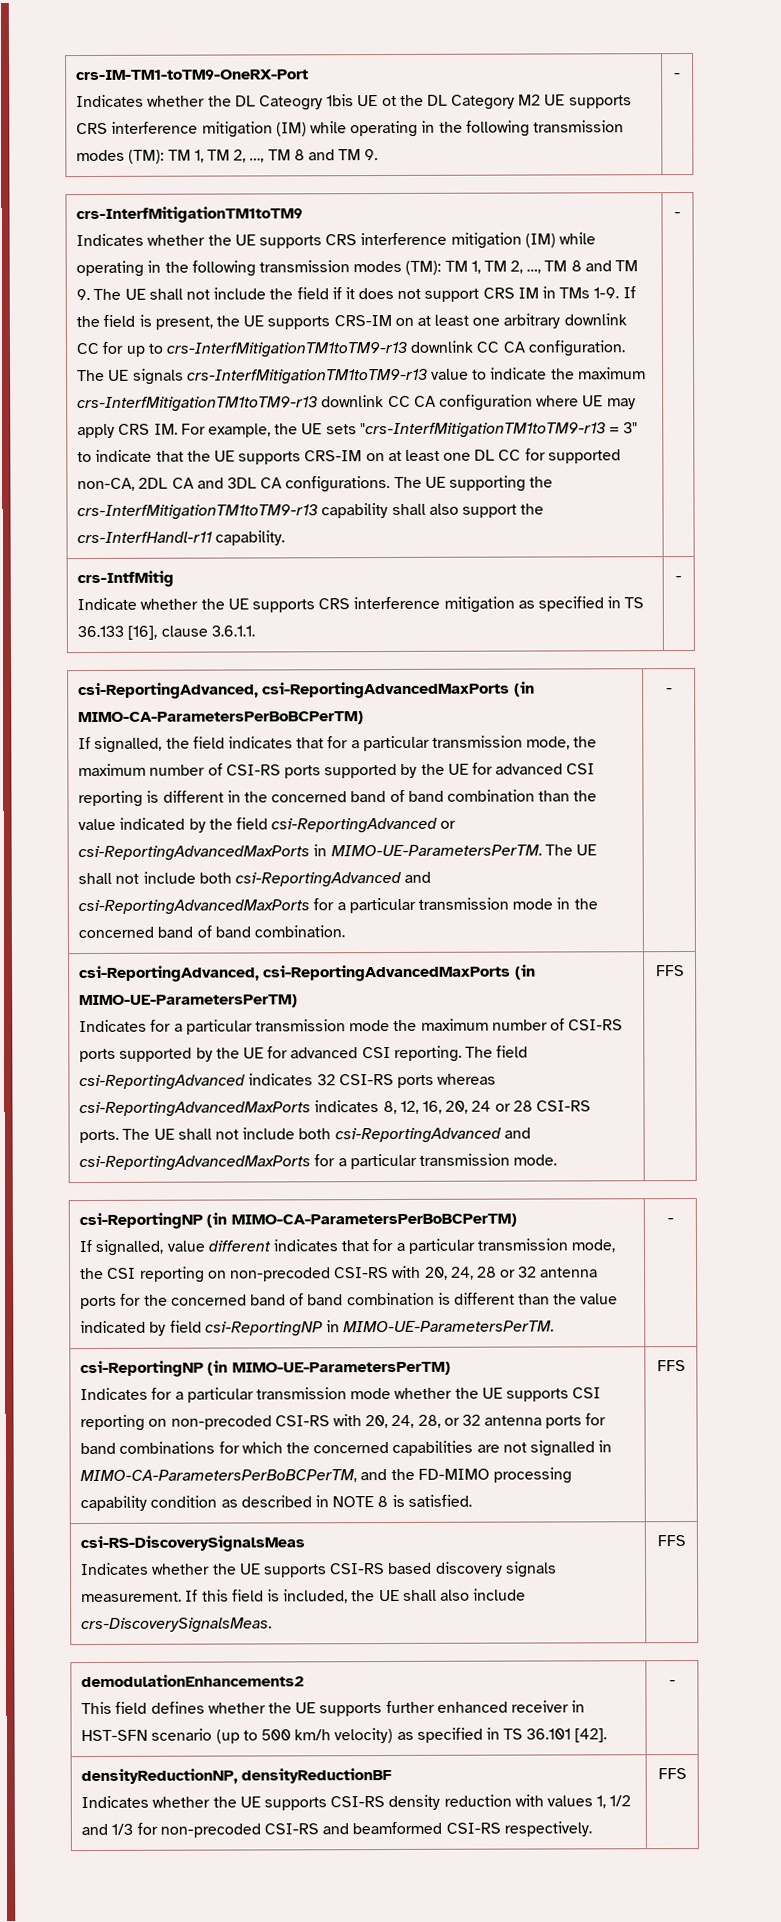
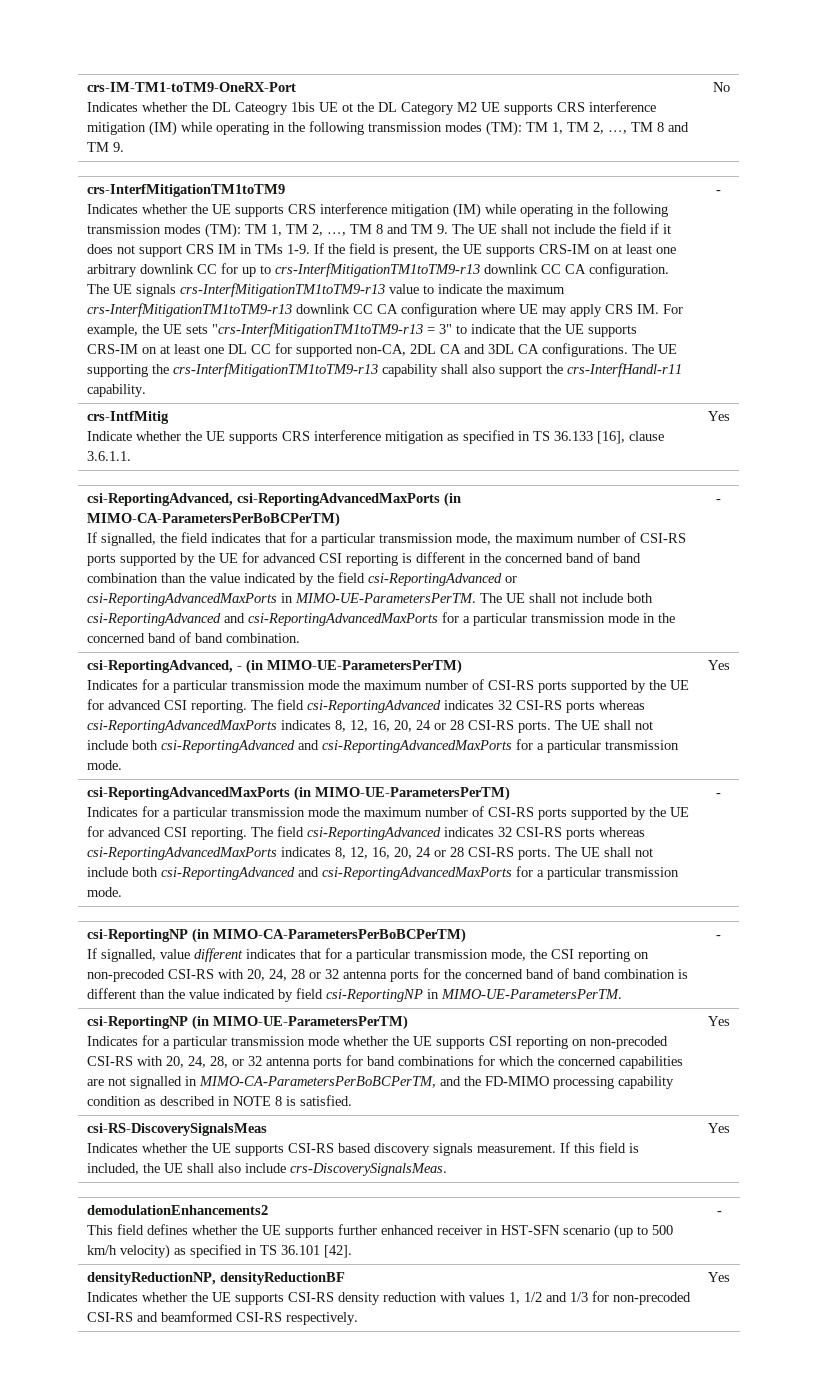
[674,73,681,79] - -> [712,82,730,92] No
[675,576,682,582] - -> [707,411,730,421] Yes
(261, 974) none -> [236,659,462,674] [86,679,689,693] [86,699,645,713] [86,720,653,733] [86,739,679,753] [86,760,122,770] [707,660,730,670] - (in MIMO-UE-ParametersPerTM) // Indicates for a particular transmission mode the maximum number of CSI-RS ports supported by the UE for advanced CSI reporting. The field csi-ReportingAdvanced indicates 32 CSI-RS ports whereas csi-ReportingAdvancedMaxPorts indicates 8, 12, 16, 20, 24 or 28 CSI-RS ports. The UE shall not include both csi-ReportingAdvanced and csi-ReportingAdvancedMaxPorts for a particular transmission mode. | Yes //
[655,965,685,977] FFS -> [716,793,721,797] -
[656,1360,686,1372] FFS -> [707,1016,730,1026] Yes
[656,1535,686,1547] FFS -> [707,1123,730,1133] Yes
[657,1768,687,1780] FFS -> [708,1272,730,1282] Yes

